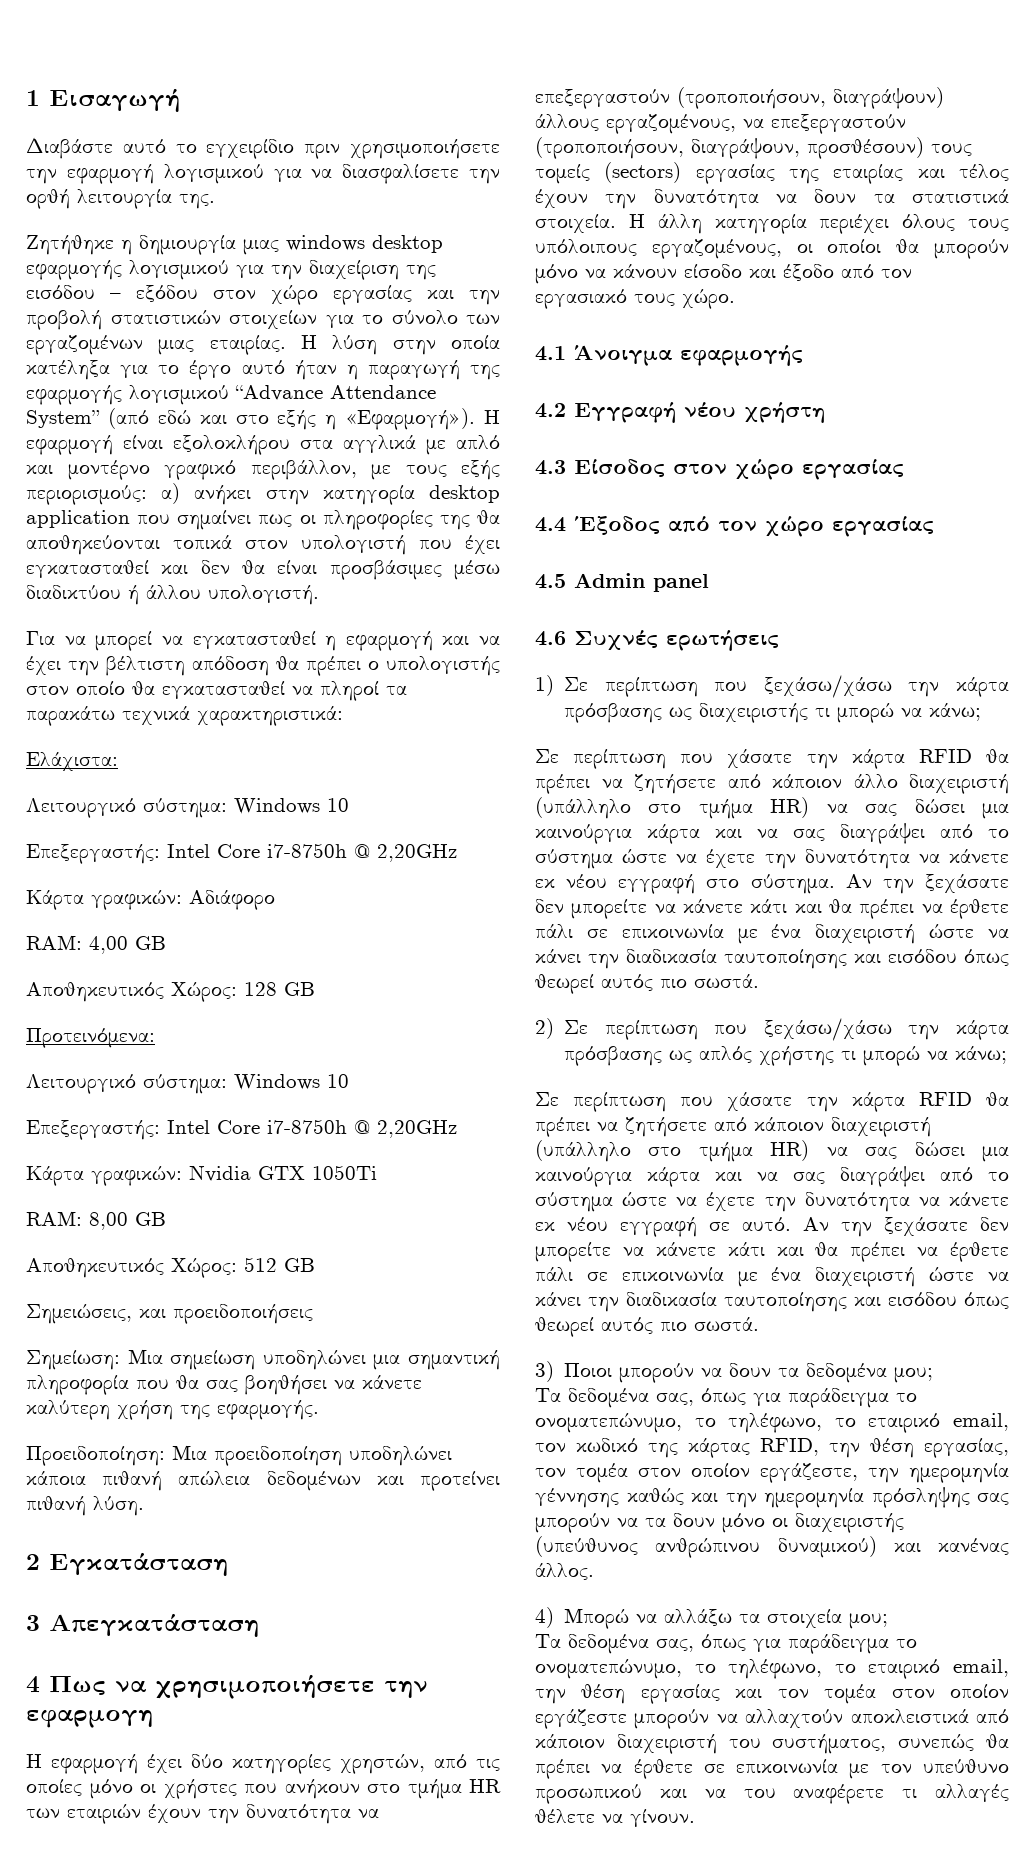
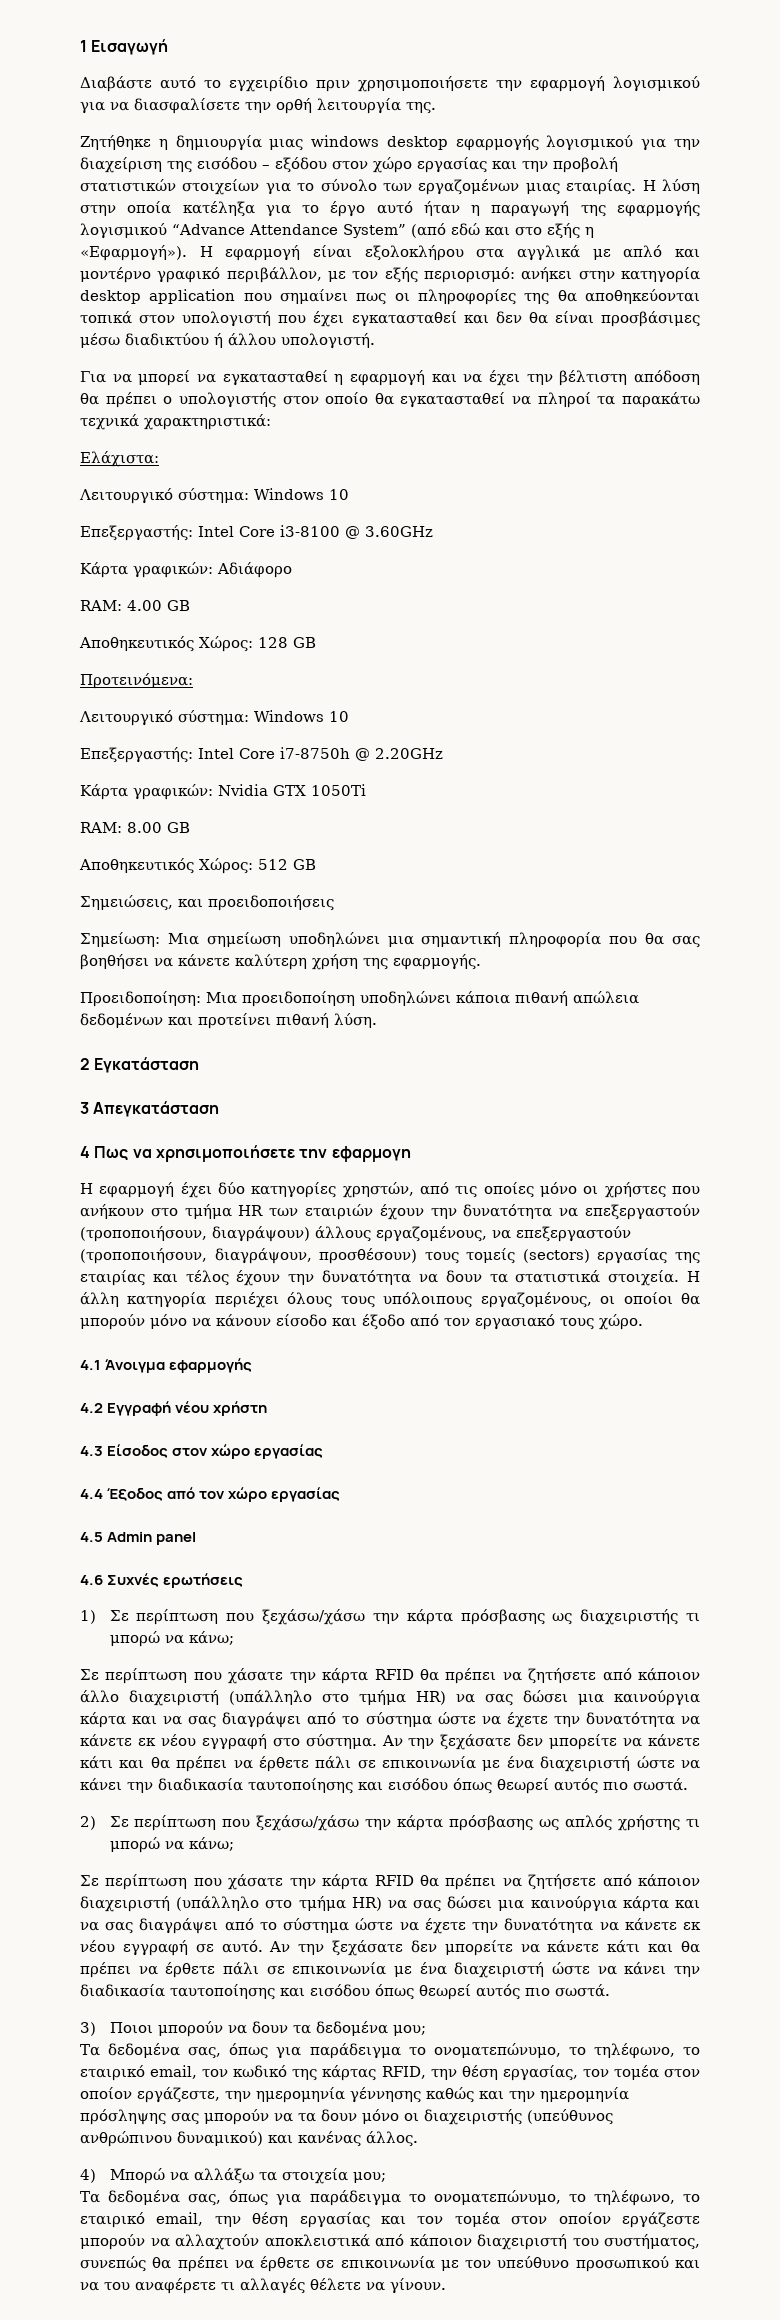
[405,460,500,480] [26,483,181,505] τους εξής περιορισμούς: α) -> [352,267,515,283] τον εξής περιορισμό:
[267,843,457,862] i7-8750h @ 2,20GHz -> [280,525,433,539] i3-8100 @ 3.60GHz
[89,936,128,954] 4,00 -> [127,600,162,611] 4.00
[377,1120,457,1138] 2,20GHz -> [375,748,443,759] 2.20GHz
[89,1212,128,1230] 8,00 -> [127,822,162,833] 8.00

